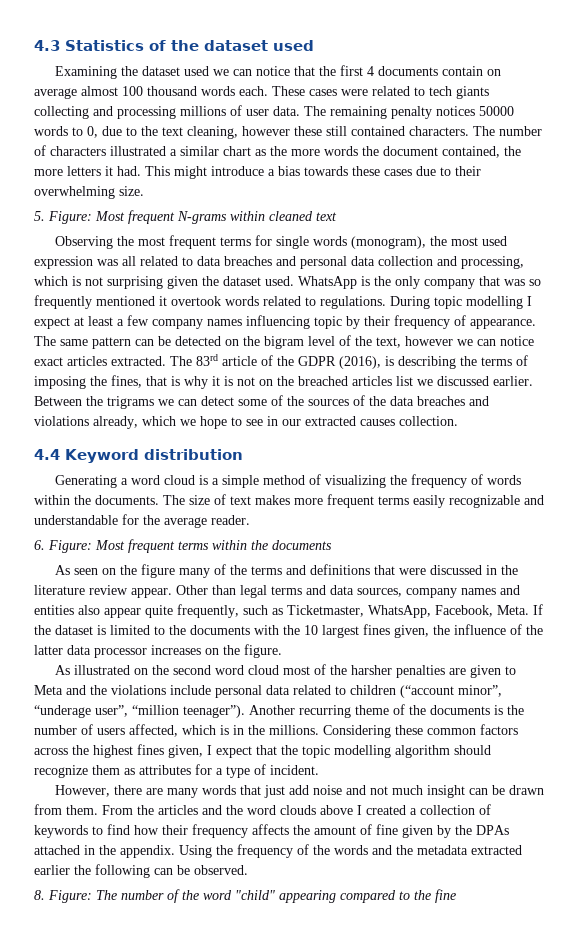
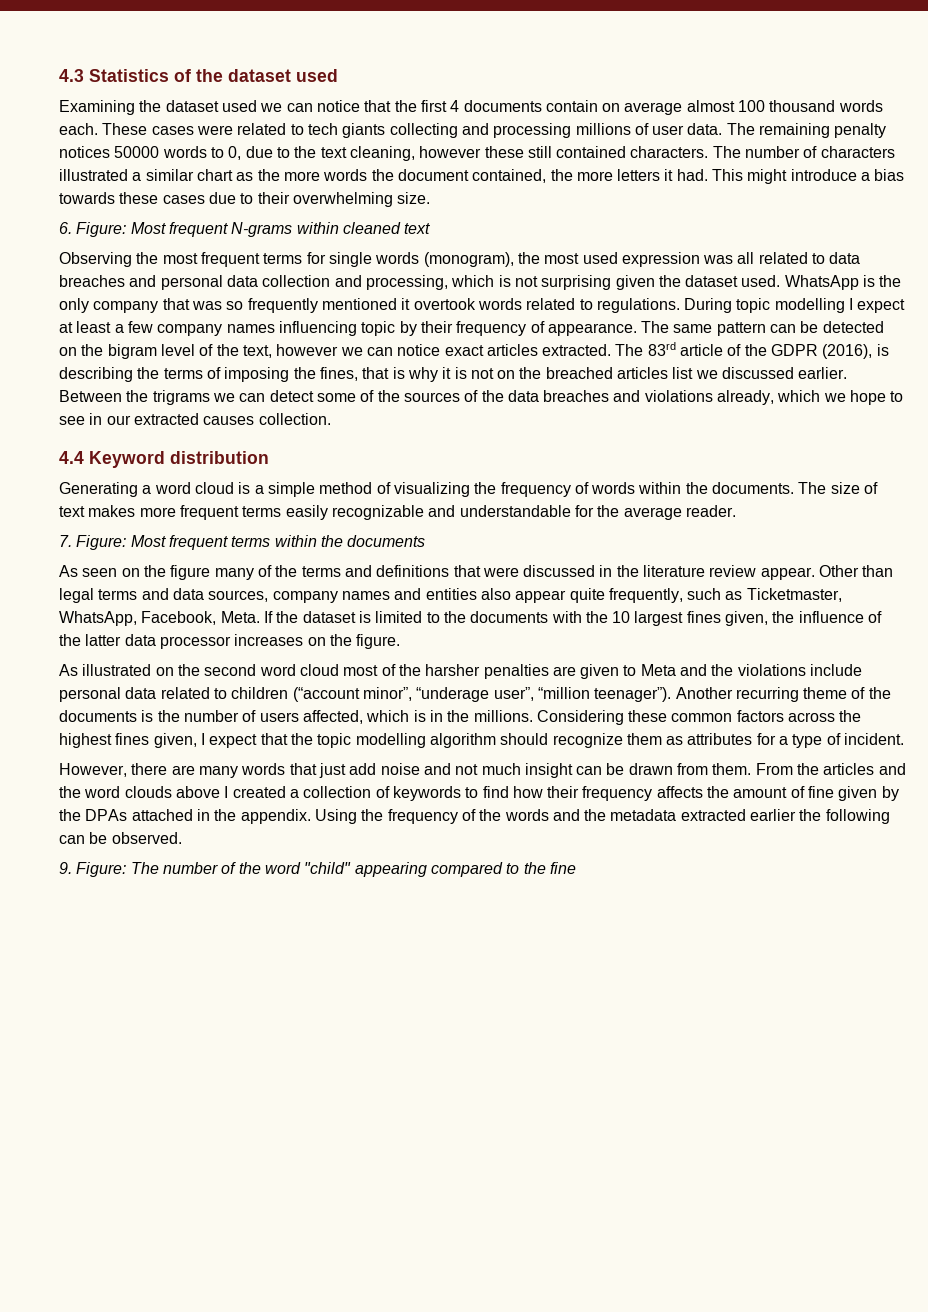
[34,211,45,221] 5. -> [59,222,72,234] 6.
[34,540,45,550] 6. -> [59,535,72,547] 7.
[34,890,45,900] 8. -> [59,862,72,874] 9.

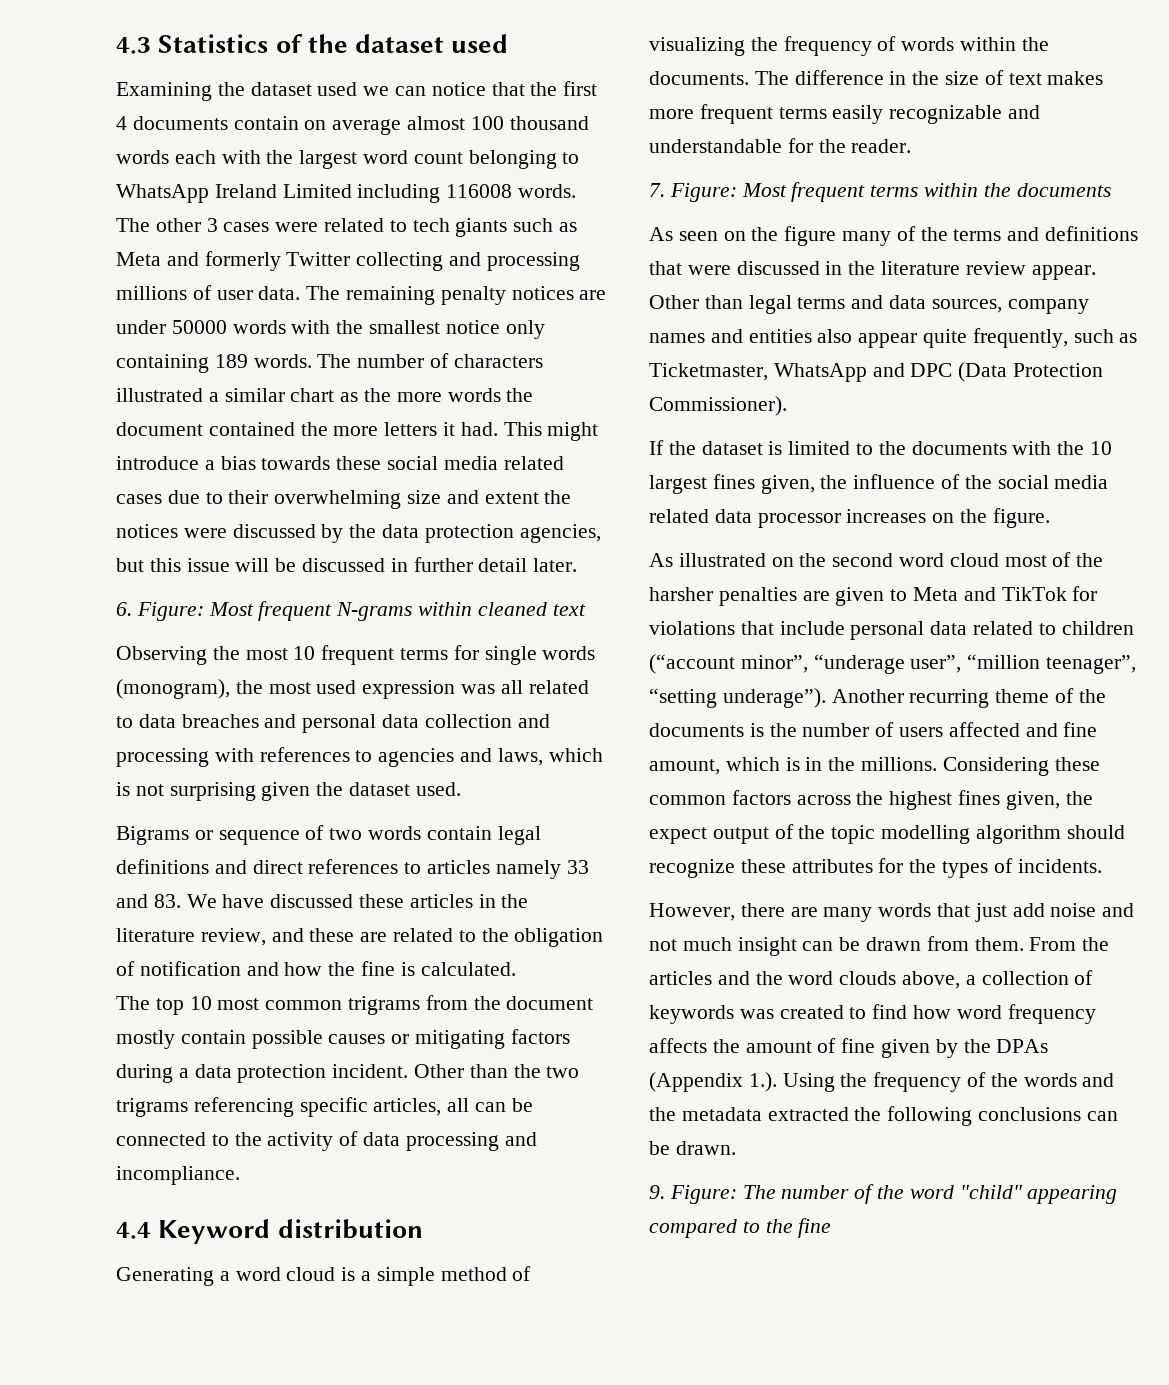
[59,123,148,135] each. These -> [174,150,580,169] [116,184,577,203] [116,218,218,232] each with the largest word count belonging to WhatsApp Ireland Limited including 116008 words. The other 3
(386, 130) none -> [513,218,578,232] [116,251,351,271] such as Meta and formerly Twitter
[114,146,709,161] 50000 words to 0, due to the text cleaning, however these still contained characters. -> [579,290,607,300] [116,320,545,339] [116,354,312,373] are under 50000 words with the smallest notice only containing 189 words.
[472,169,547,183] contained, -> [208,422,295,436] contained
(159, 198) none -> [387,456,564,470] social media related
[397,192,431,204] size. -> [407,490,572,504] [116,524,601,543] [116,557,578,572] size and extent the notices were discussed by the data protection agencies, but this issue will be discussed in further detail later.
(198, 258) none -> [293,646,316,660] 10
[365,275,448,290] processing, -> [116,747,543,767] processing with references to agencies and laws,
[784,275,902,290] [59,298,906,313] [59,321,884,336] [59,342,889,359] [59,367,848,382] [59,390,904,405] [59,413,331,425] WhatsApp is the only company that was so frequently mentioned it overtook words related to regulations. During topic modelling I expect at least a few company names influencing topic by their frequency of appearance. The same pattern can be detected on the bigram level of the text, however we can notice exact articles extracted. The 83rd article of the GDPR (2016), is describing the terms of imposing the fines, that is why it is not on the breached articles list we discussed earlier. Between the trigrams we can detect some of the sources of the data breaches and violations already, which we hope to see in our extracted causes collection. -> [116,825,541,845] [116,859,589,879] [116,894,529,908] [116,928,604,947] [116,961,516,976] [116,995,594,1015] [116,1029,570,1049] [116,1064,580,1083] [116,1097,533,1117] [116,1131,537,1151] [116,1166,240,1185] // Bigrams or sequence of two words contain legal definitions and direct references to articles namely 33 and 83. We have discussed these articles in the literature review, and these are related to the obligation of notification and how the fine is calculated. // The top 10 most common trigrams from the document mostly contain possible causes or mitigating factors during a data protection incident. Other than the two trigrams referencing specific articles, all can be connected to the activity of data processing and incompliance.
(827, 488) none -> [794,70,940,85] difference in the
[623,507,682,520] average -> (846, 146) none
[59,611,260,626] WhatsApp, Facebook, Meta. -> [773,362,1104,382] [649,396,787,416] WhatsApp and DPC (Data Protection Commissioner). //
[85,634,122,646] latter -> [997,475,1109,489] [649,509,709,523] social media related
[711,664,806,676] the violations -> [1001,586,1098,601] [649,621,774,635] TikTok for violations that
[594,687,672,702] teenager”). -> [1046,655,1137,674] [649,688,826,708] teenager”, “setting underage”).
[302,710,363,724] affected, -> [948,722,1098,737] [649,759,720,775] affected and fine amount,
[200,733,288,748] I expect that -> [1065,791,1093,805] [649,824,794,844] the expect output of
[626,733,905,748] them as attributes for a type of incident. -> [740,858,1102,878] these attributes for the types of incidents.
[175,786,286,798] above I created -> [902,971,961,989] above,
(461, 793) none -> [739,1005,844,1019] was created
[547,786,580,798] their -> [956,1005,1002,1019] word
[131,809,311,824] attached in the appendix. -> [649,1072,777,1092] (Appendix 1.).
[750,809,797,821] earlier -> (849, 1114) none
[59,832,182,844] can be observed. -> [978,1107,1118,1121] [649,1141,736,1155] conclusions can be drawn.

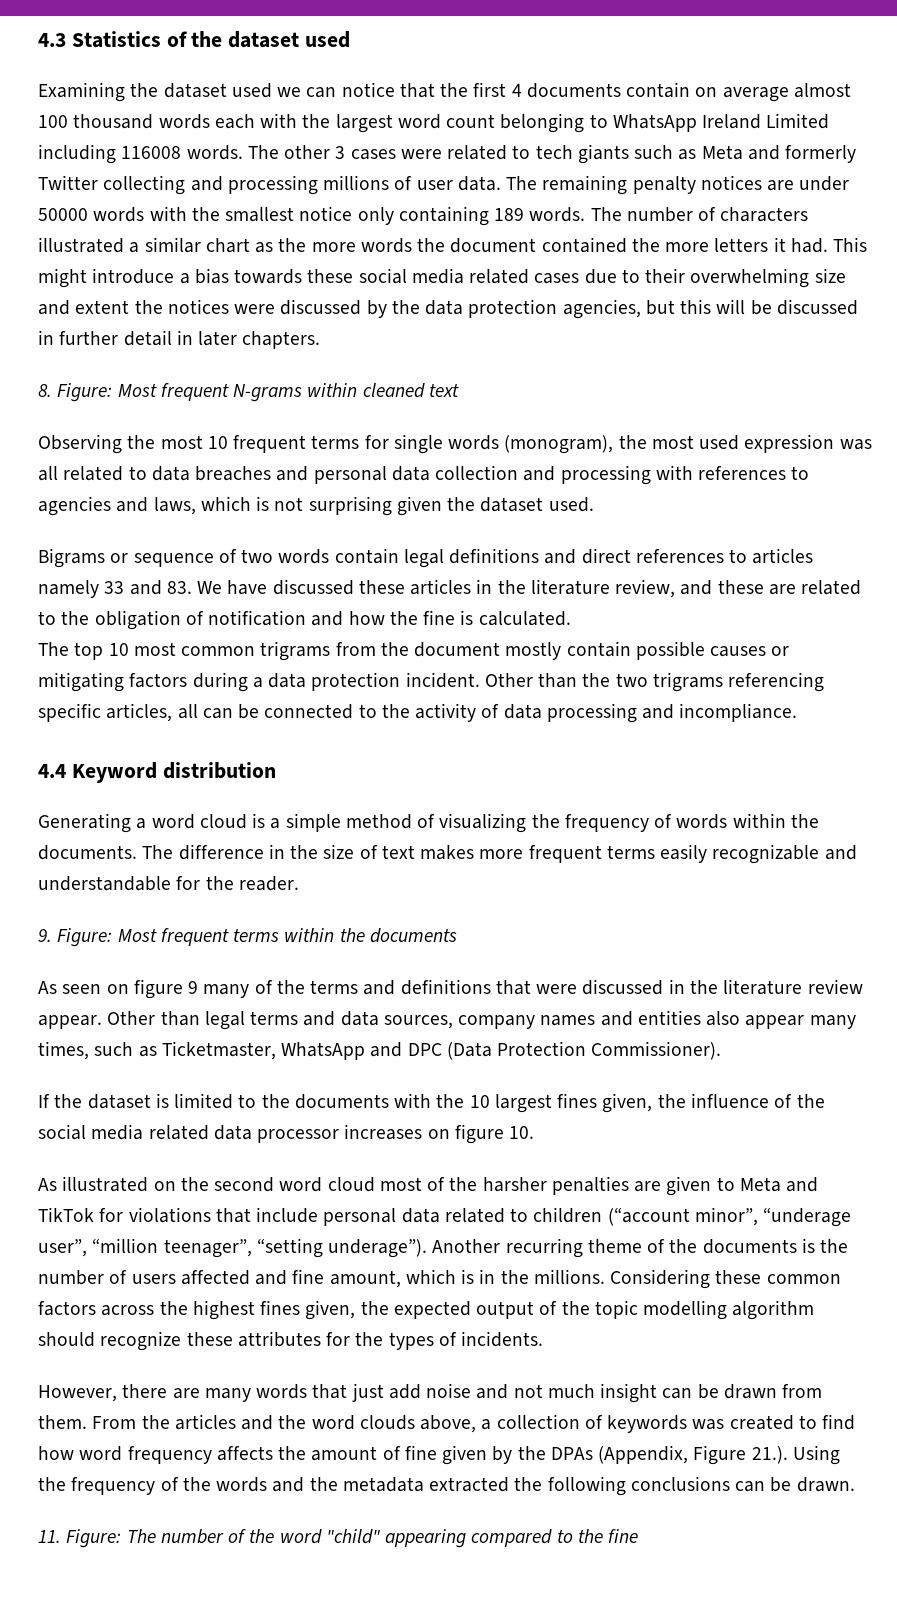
[186,558,230,572] issue -> (712, 306) none
[533,558,578,572] [116,602,132,616] later. // 6. -> [176,330,321,349] [38,384,52,397] in later chapters. // 8.
[649,183,665,197] 7. -> [38,929,52,942] 9.
[751,226,837,246] the figure -> [133,979,199,999] figure 9
[923,328,1068,348] quite frequently, -> [809,1015,856,1029] [38,1041,89,1060] many times,
[960,508,1050,528] the figure. -> [454,1124,535,1144] figure 10.
[649,827,707,844] expect -> [393,1301,471,1319] expected
[649,1072,777,1092] (Appendix 1.). -> [598,1445,788,1465] (Appendix, Figure 21.).
[649,1185,665,1199] 9. -> [38,1530,61,1543] 11.

